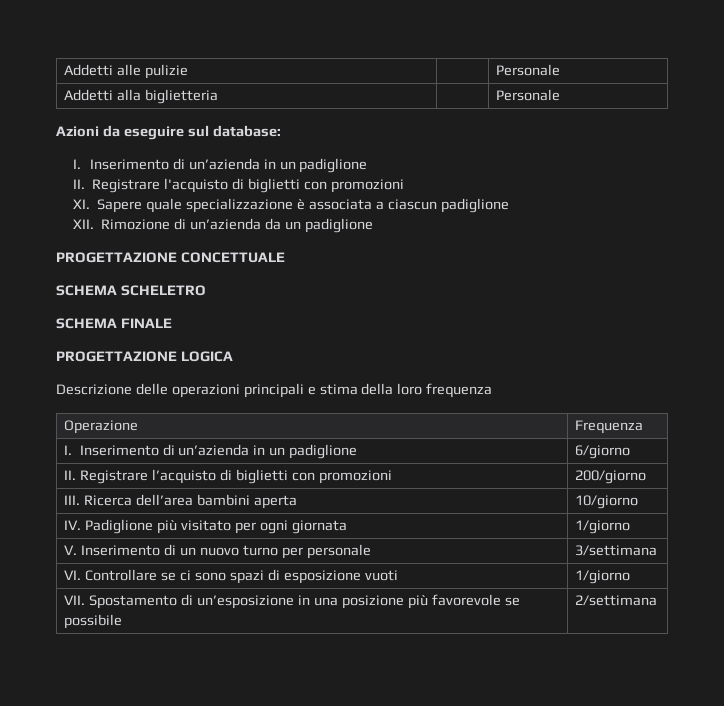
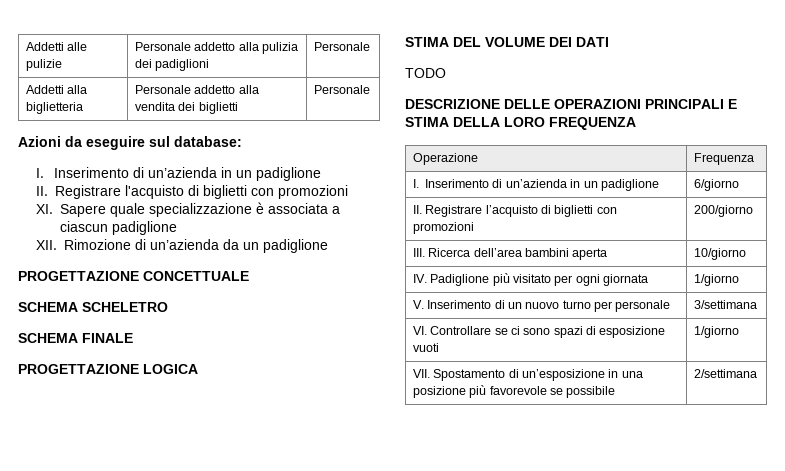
[496,64,561,76] [64,89,219,104] | Personale // Addetti alla biglietteria | -> [134,42,298,54] [134,59,210,71] [313,42,370,51] [25,85,88,94] [25,102,83,114] [134,85,259,94] [134,102,238,114] Personale addetto alla pulizia dei padiglioni | Personale // Addetti alla biglietteria | Personale addetto alla vendita dei biglietti
[56,383,493,398] Descrizione delle operazioni principali e stima della loro frequenza -> [405,37,609,47] [405,68,446,78] [405,99,737,109] [405,117,636,130] STIMA DEL VOLUME DEI DATI // TODO // DESCRIZIONE DELLE OPERAZIONI PRINCIPALI E STIMA DELLA LORO FREQUENZA

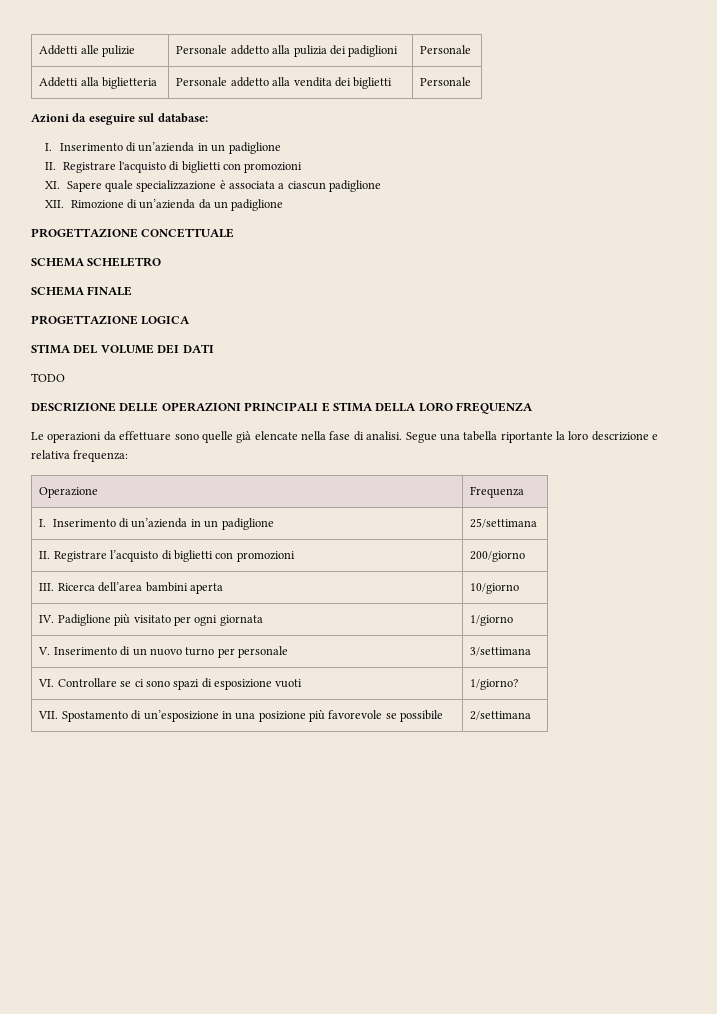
(636, 123) none -> [31,431,659,443] [31,450,129,462] // Le operazioni da effettuare sono quelle già elencate nella fase di analisi. Segue una tabella riportante la loro descrizione e relativa frequenza:
[693,179,739,191] 6/giorno -> [470,518,538,528] 25/settimana
[693,326,739,338] 1/giorno -> [470,679,519,690] 1/giorno?

